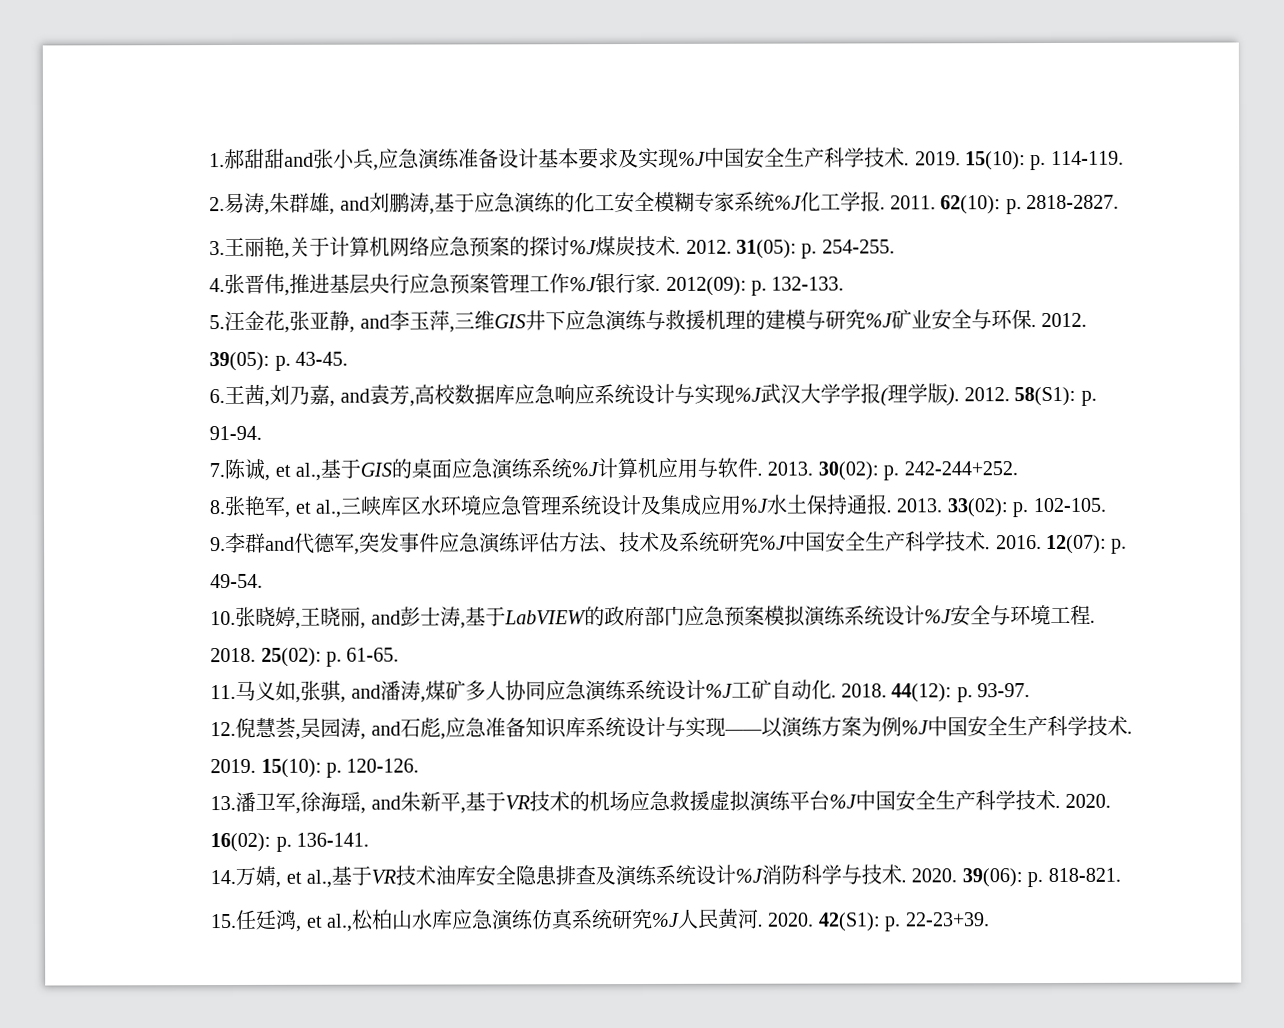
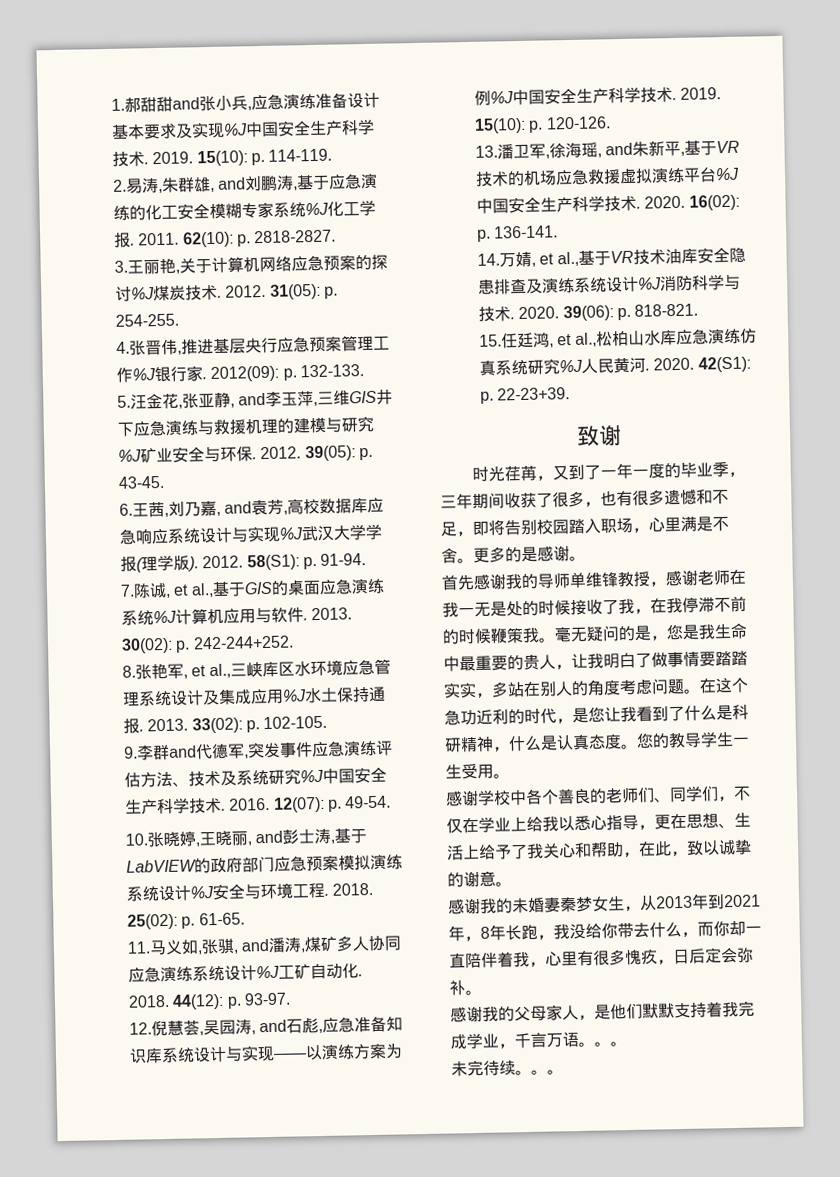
(990, 919) none -> [575,425,622,447] [472,461,746,482] [440,488,729,510] [440,516,729,537] [441,545,586,564] [441,569,746,591] [442,595,747,618] [442,622,748,645] [443,650,748,672] [443,677,749,699] [444,704,749,726] [444,731,750,753] [445,763,510,780] [445,785,751,807] [446,812,751,834] [446,839,752,861] [447,870,512,888] [448,893,761,915] [448,920,762,942] [449,946,754,969] [449,980,482,996] [450,1000,755,1023] [450,1032,627,1050] [451,1059,564,1077] // 致谢 // 时光荏苒，又到了一年一度的毕业季，三年期间收获了很多，也有很多遗憾和不足，即将告别校园踏入职场，心里满是不舍。更多的是感谢。 // 首先感谢我的导师单维锋教授，感谢老师在我一无是处的时候接收了我，在我停滞不前的时候鞭策我。毫无疑问的是，您是我生命中最重要的贵人，让我明白了做事情要踏踏实实，多站在别人的角度考虑问题。在这个急功近利的时代，是您让我看到了什么是科研精神，什么是认真态度。您的教导学生一生受用。 // 感谢学校中各个善良的老师们、同学们，不仅在学业上给我以悉心指导，更在思想、生活上给予了我关心和帮助，在此，致以诚挚的谢意。 // 感谢我的未婚妻秦梦女生，从2013年到2021年，8年长跑，我没给你带去什么，而你却一直陪伴着我，心里有很多愧疚，日后定会弥补。 // 感谢我的父母家人，是他们默默支持着我完成学业，千言万语。。。 // 未完待续。。。

